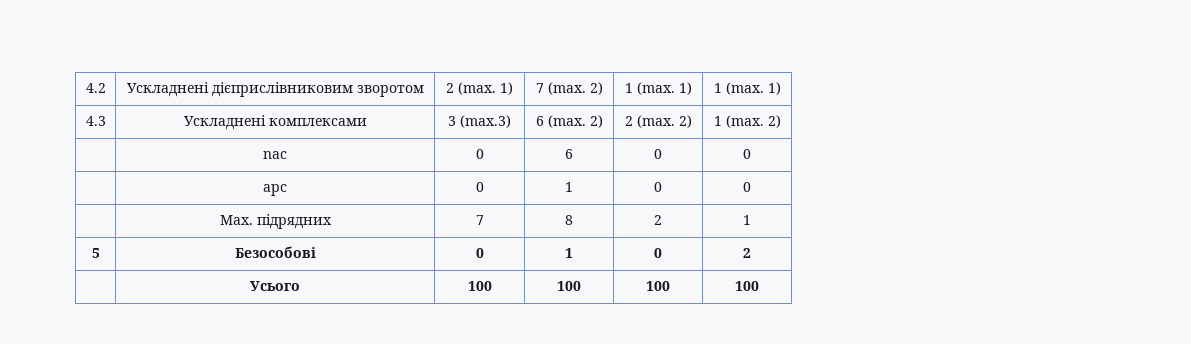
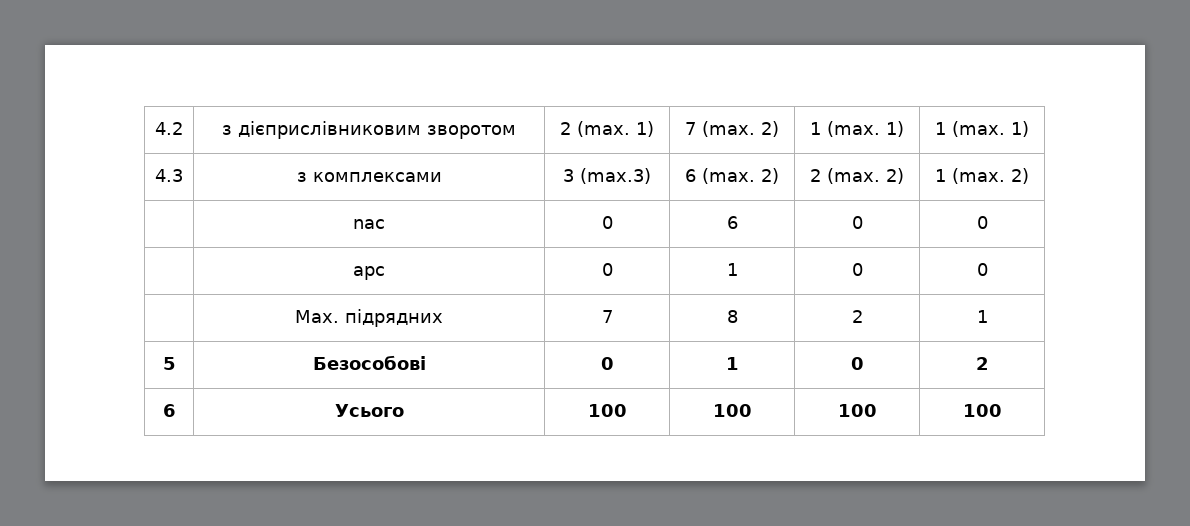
[126,82,209,97] Ускладнені -> [222,125,232,135] з
[183,115,266,130] Ускладнені -> [296,172,307,182] з
(751, 253) none -> [162,404,176,417] 6

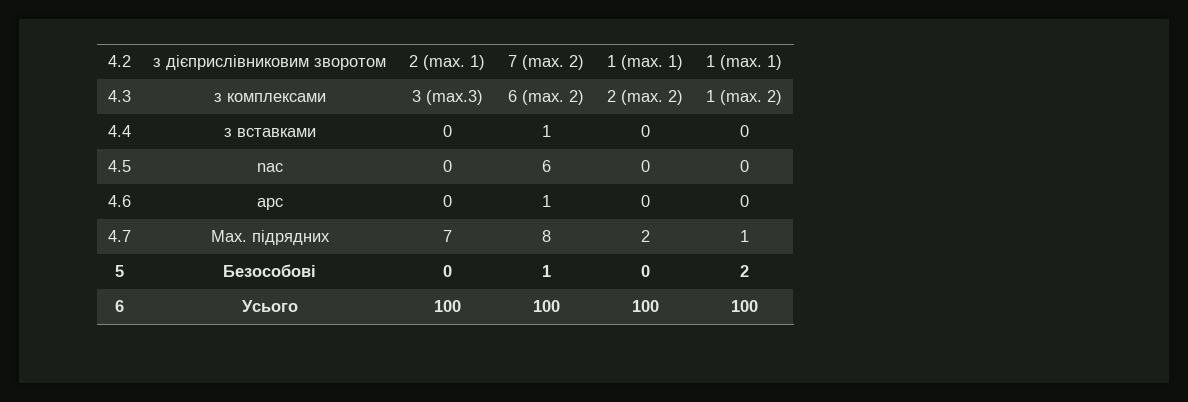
(1029, 176) none -> [108,125,131,137] [223,128,316,137] [442,125,452,137] [541,125,551,137] [640,125,650,137] [739,125,749,137] [108,160,131,172] 4.4 | з вставками | 0 | 1 | 0 | 0 // 4.5
(988, 222) none -> [108,195,131,207] 4.6
(988, 269) none -> [108,230,131,242] 4.7

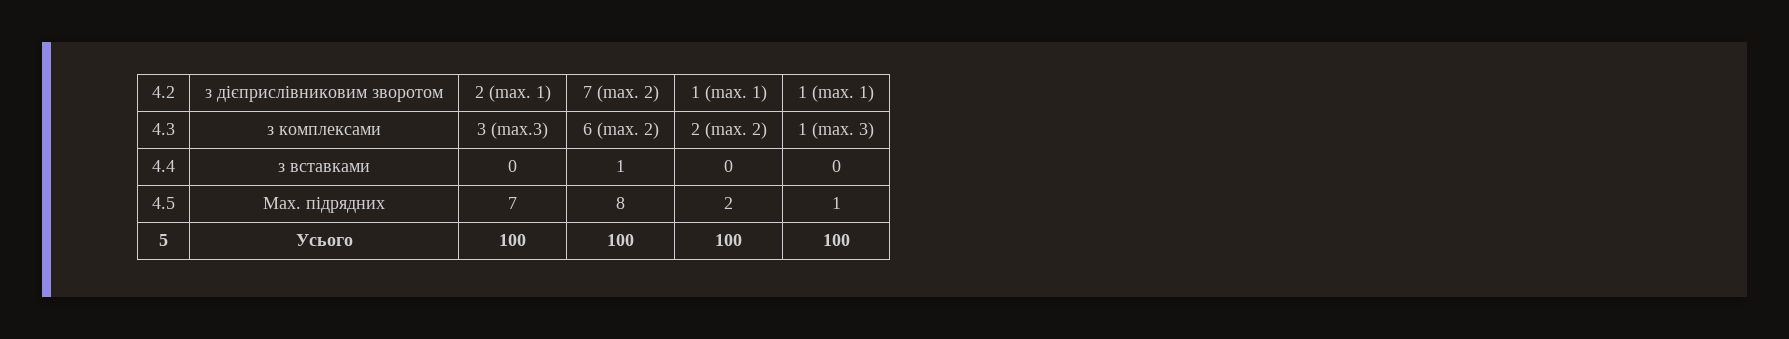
[767,90,782,105] 2) -> [859,122,874,139] 3)
[256,163,283,172] [442,160,452,172] [541,160,551,172] [640,160,650,172] [739,160,749,172] [108,195,131,207] [256,198,283,210] [442,195,452,207] [541,195,551,207] [640,195,650,207] [739,195,749,207] [108,230,131,242] | nac | 0 | 6 | 0 | 0 // 4.6 | apc | 0 | 1 | 0 | 0 // 4.7 -> (175, 203) none
[223,264,316,277] [442,265,452,277] [541,265,551,277] [640,265,650,277] [739,265,749,277] [115,300,124,312] | Безособові | 0 | 1 | 0 | 2 // 6 -> (168, 240) none

